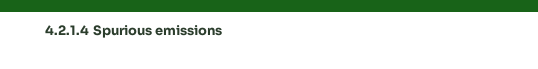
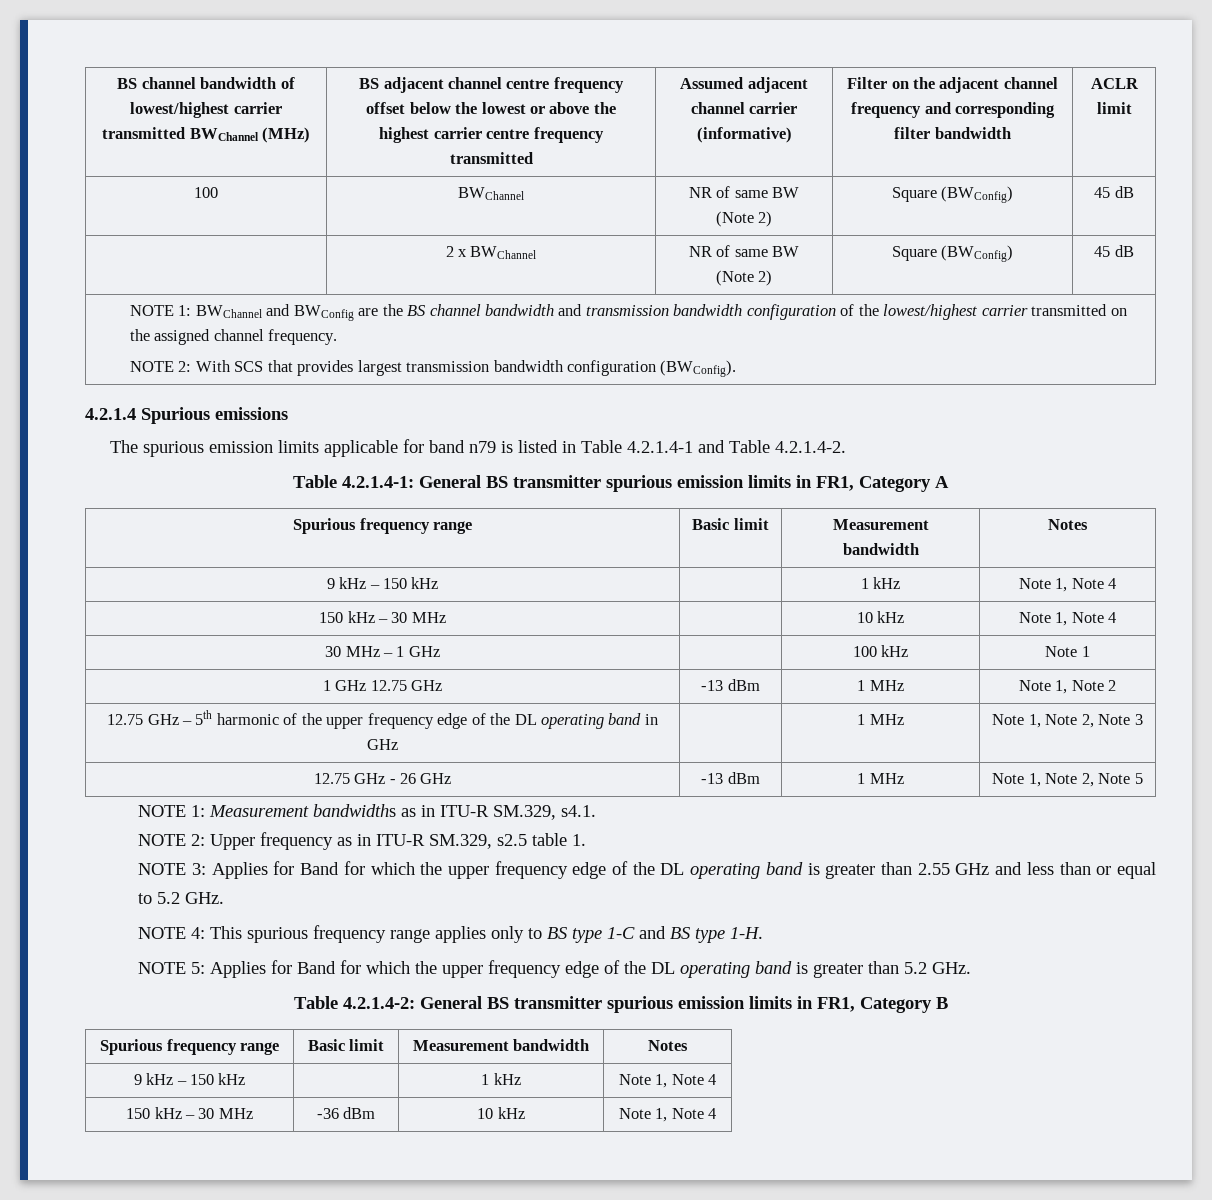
[45,25,223,38] 4.2.1.4 Spurious emissions -> [117,77,295,89] [130,102,282,118] [102,127,310,143] [359,77,624,93] [366,102,616,114] [379,127,604,143] [449,152,533,164] [680,77,808,93] [690,102,798,114] [696,127,792,143] [847,77,1058,93] [851,102,1055,118] [894,127,1011,139] [1090,78,1139,89] [1096,102,1132,114] [194,187,218,198] [458,187,524,200] [688,186,800,198] [715,211,773,227] [891,186,1014,203] [1094,186,1134,198] [445,246,537,259] [688,245,800,257] [715,270,773,286] [891,245,1014,262] [1094,245,1134,257] [129,304,1127,321] [129,329,338,345] [129,360,737,377] [85,407,288,424] [109,439,846,457] [293,475,949,492] [293,518,472,534] [692,518,769,530] [832,519,929,530] [842,543,919,555] [1048,519,1088,530] [326,577,439,589] [860,577,901,589] [1018,578,1117,592] [319,611,446,623] [856,611,905,623] [1018,612,1117,626] [325,646,440,657] [852,645,909,657] [1045,646,1090,657] [322,680,443,691] [701,679,760,691] [857,680,904,691] [1018,680,1117,694] [107,710,658,729] [367,739,398,750] [857,714,904,725] [992,714,1143,728] [313,773,452,784] [701,772,760,784] [857,773,904,784] [992,773,1143,787] [138,804,597,820] [138,832,587,850] [138,861,1157,879] [138,892,225,904] [138,925,764,943] [138,960,972,978] [293,996,948,1013] [100,1039,279,1055] [307,1039,385,1051] [412,1039,590,1051] [648,1040,688,1051] [133,1073,246,1085] [481,1073,521,1085] [618,1074,717,1088] [126,1107,253,1119] [316,1107,376,1119] [477,1107,525,1119] [618,1108,717,1122] BS channel bandwidth of lowest/highest carrier transmitted BWChannel (MHz) | BS adjacent channel centre frequency offset below the lowest or above the highest carrier centre frequency transmitted | Assumed adjacent channel carrier (informative) | Filter on the adjacent channel frequency and corresponding filter bandwidth | ACLR limit // 100 | BWChannel | NR of same BW (Note 2) | Square (BWConfig) | 45 dB // | 2 x BWChannel | NR of same BW (Note 2) | Square (BWConfig) | 45 dB // NOTE 1: BWChannel and BWConfig are the BS channel bandwidth and transmission bandwidth configuration of the lowest/highest carrier transmitted on the assigned channel frequency. // NOTE 2: With SCS that provides largest transmission bandwidth configuration (BWConfig). // 4.2.1.4 Spurious emissions // The spurious emission limits applicable for band n79 is listed in Table 4.2.1.4-1 and Table 4.2.1.4-2. // Table 4.2.1.4-1: General BS transmitter spurious emission limits in FR1, Category A // Spurious frequency range | Basic limit | Measurement bandwidth | Notes // 9 kHz – 150 kHz | | 1 kHz | Note 1, Note 4 // 150 kHz – 30 MHz | | 10 kHz | Note 1, Note 4 // 30 MHz – 1 GHz | | 100 kHz | Note 1 // 1 GHz 12.75 GHz | -13 dBm | 1 MHz | Note 1, Note 2 // 12.75 GHz – 5th harmonic of the upper frequency edge of the DL operating band in GHz | | 1 MHz | Note 1, Note 2, Note 3 // 12.75 GHz - 26 GHz | -13 dBm | 1 MHz | Note 1, Note 2, Note 5 // NOTE 1: Measurement bandwidths as in ITU-R SM.329, s4.1. // NOTE 2: Upper frequency as in ITU-R SM.329, s2.5 table 1. // NOTE 3: Applies for Band for which the upper frequency edge of the DL operating band is greater than 2.55 GHz and less than or equal to 5.2 GHz. // NOTE 4: This spurious frequency range applies only to BS type 1-C and BS type 1-H. // NOTE 5: Applies for Band for which the upper frequency edge of the DL operating band is greater than 5.2 GHz. // Table 4.2.1.4-2: General BS transmitter spurious emission limits in FR1, Category B // Spurious frequency range | Basic limit | Measurement bandwidth | Notes // 9 kHz – 150 kHz | | 1 kHz | Note 1, Note 4 // 150 kHz – 30 MHz | -36 dBm | 10 kHz | Note 1, Note 4

